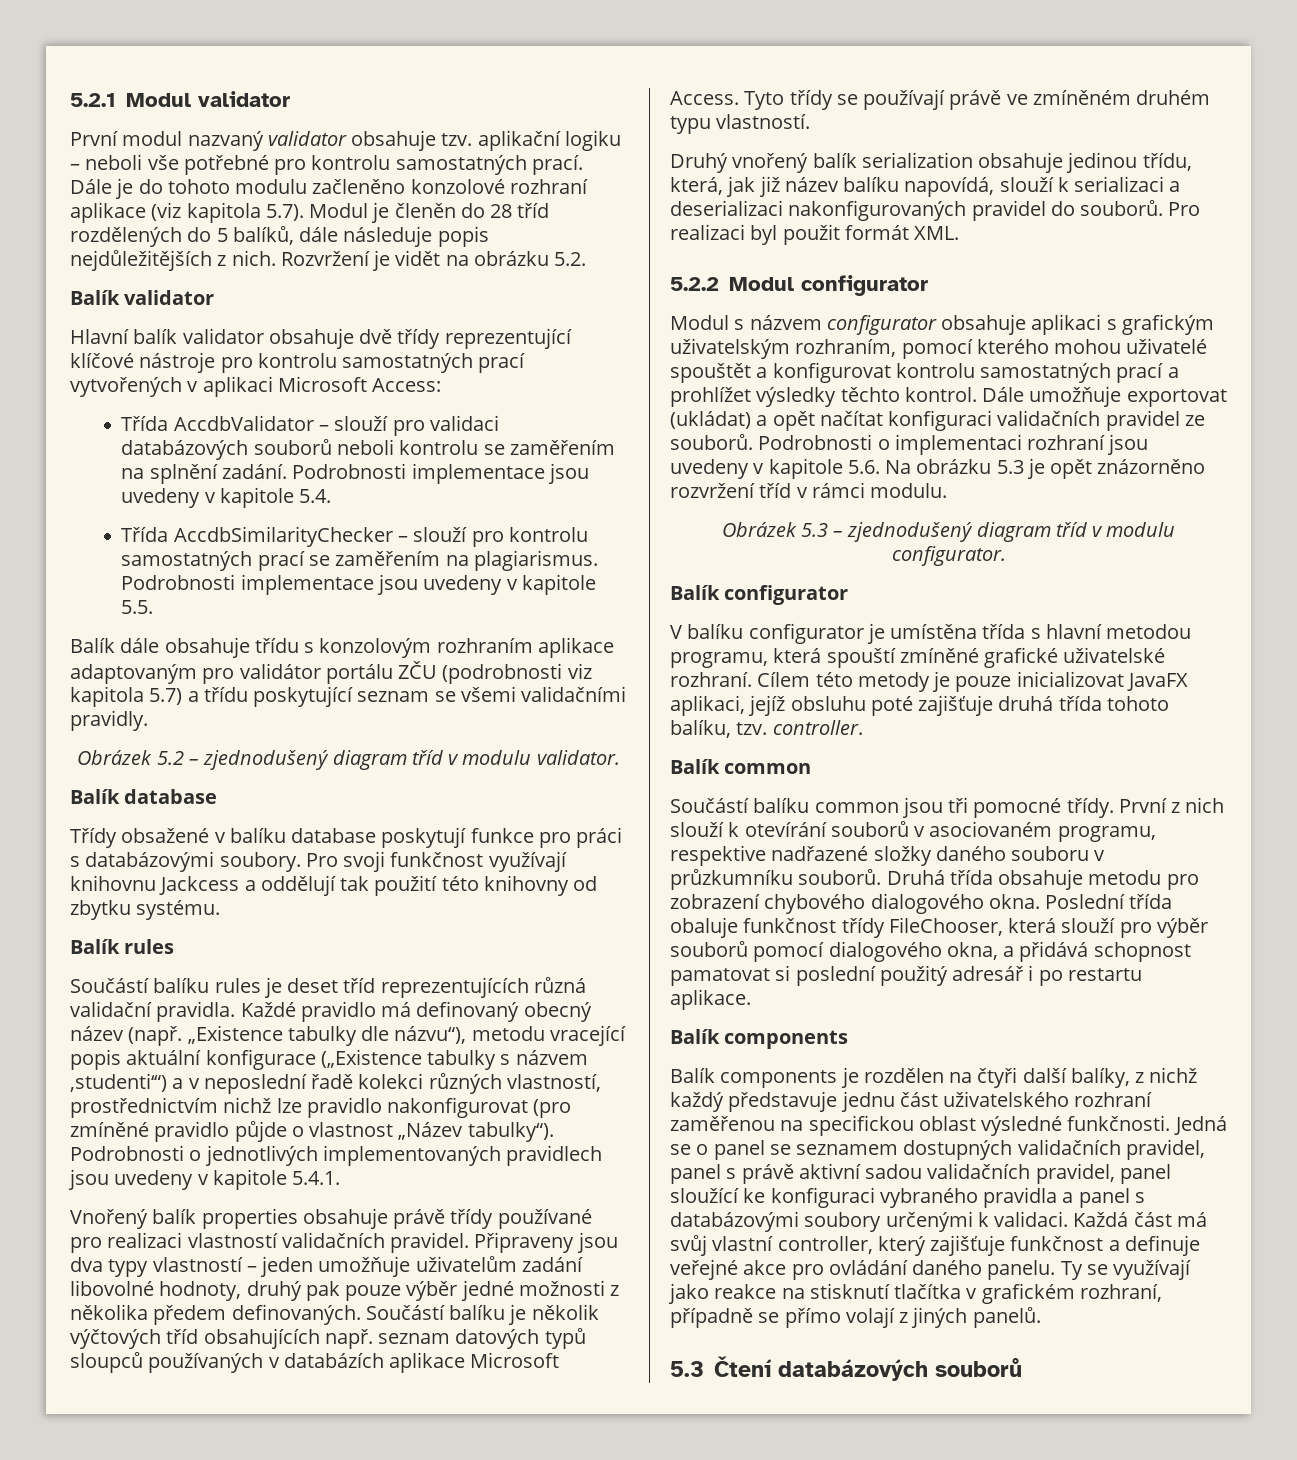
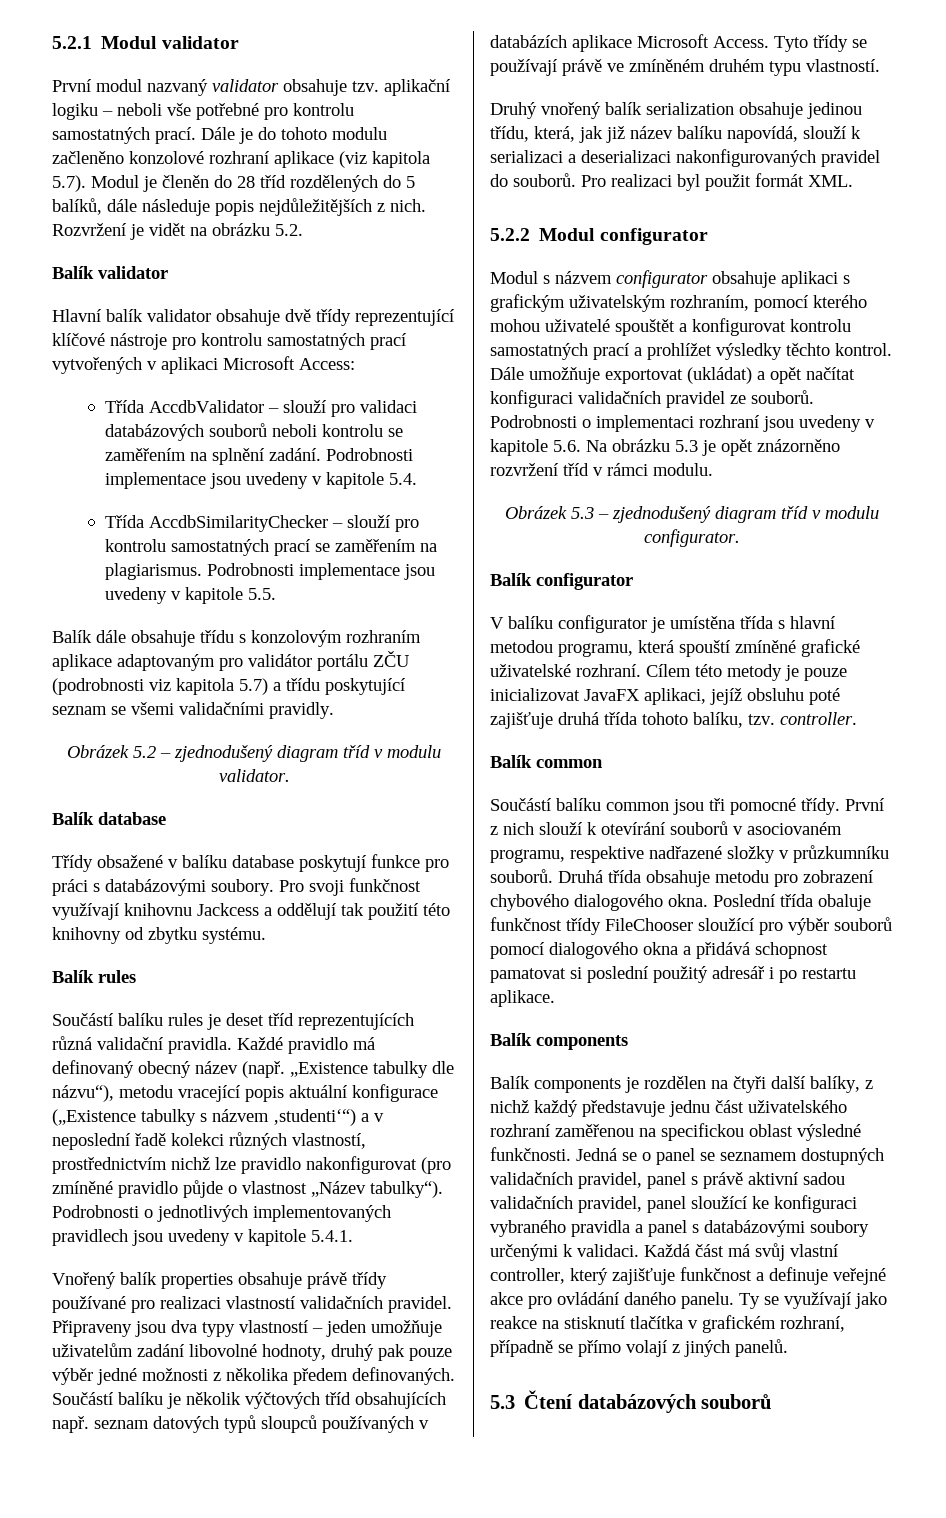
[935,846,1090,861] daného souboru -> (775, 854) none
[888,917,1116,936] FileChooser, která slouží -> [605,918,754,931] FileChooser sloužící
[946,942,998,960] okna, -> [643,942,678,955] okna

